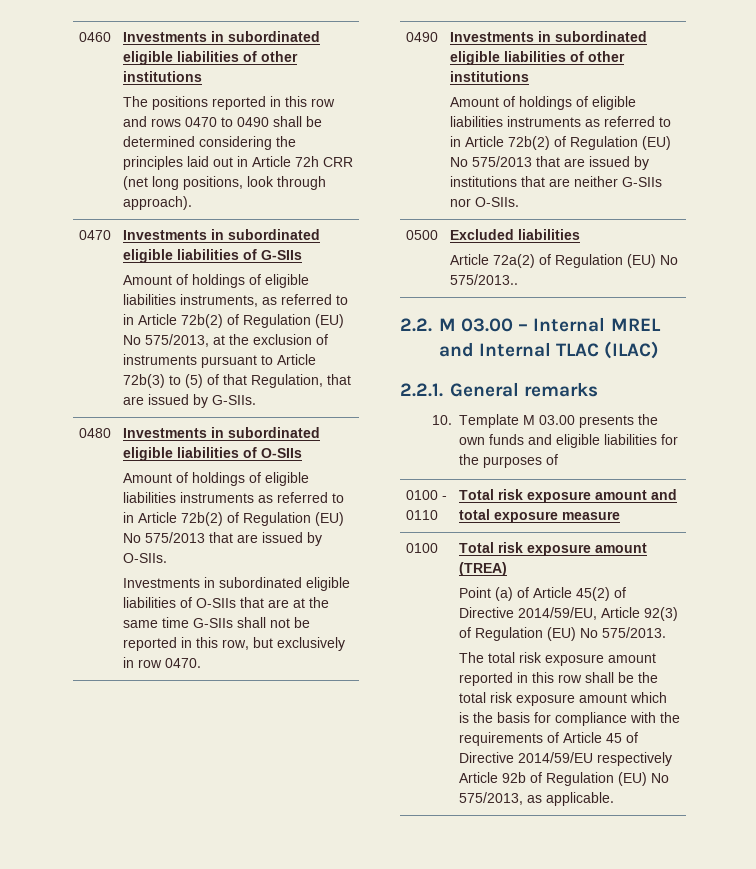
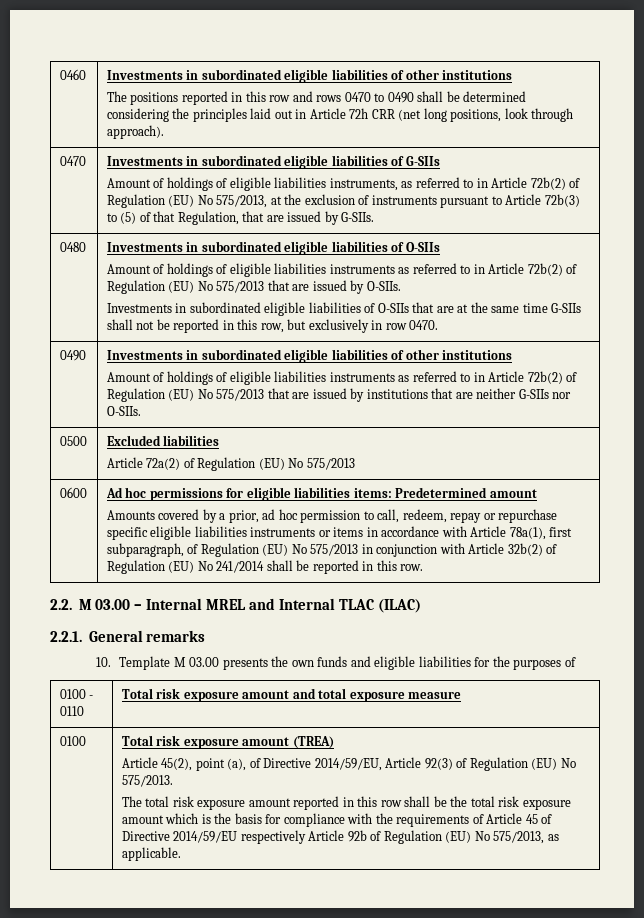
[449,274,518,285] 575/2013.. -> [306,458,355,470] [59,487,87,498] [105,487,537,501] [106,509,558,523] [106,526,573,540] [106,543,558,557] [106,560,424,574] 575/2013 // 0600 | Ad hoc permissions for eligible liabilities items: Predetermined amount // Amounts covered by a prior, ad hoc permission to call, redeem, repay or repurchase specific eligible liabilities instruments or items in accordance with Article 78a(1), first subparagraph, of Regulation (EU) No 575/2013 in conjunction with Article 32b(2) of Regulation (EU) No 241/2014 shall be reported in this row.
[458,587,610,601] Point (a) of Article 45(2) -> [121,757,247,771] Article 45(2), point (a),

